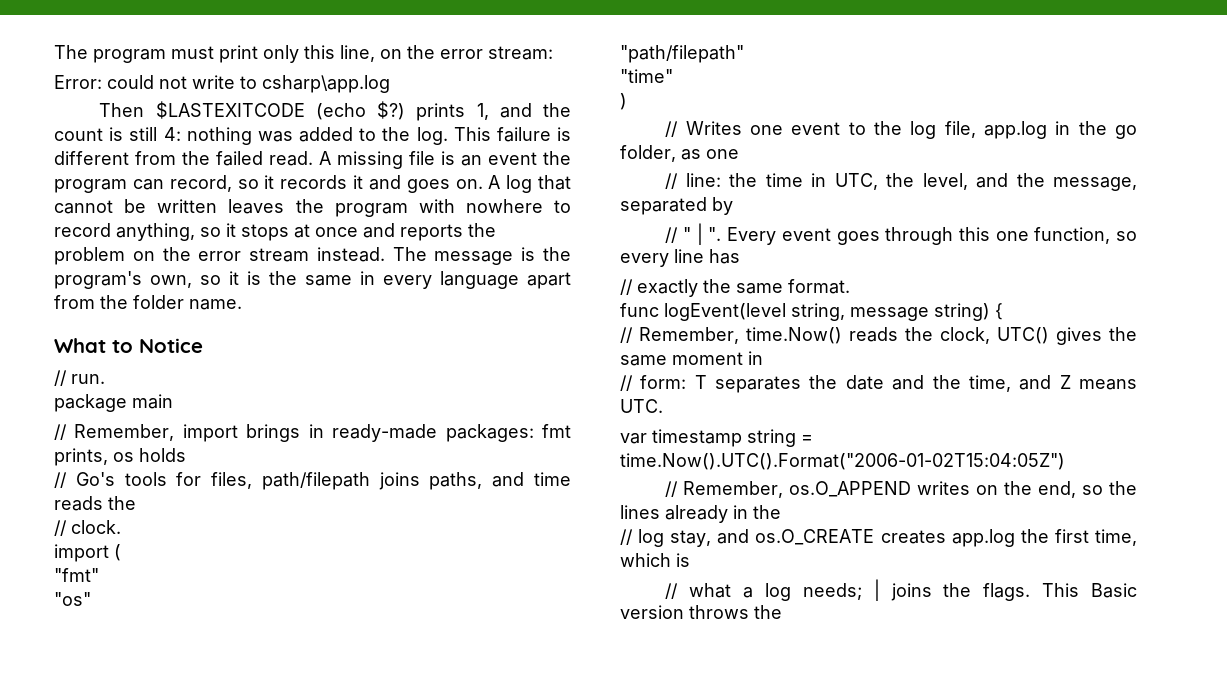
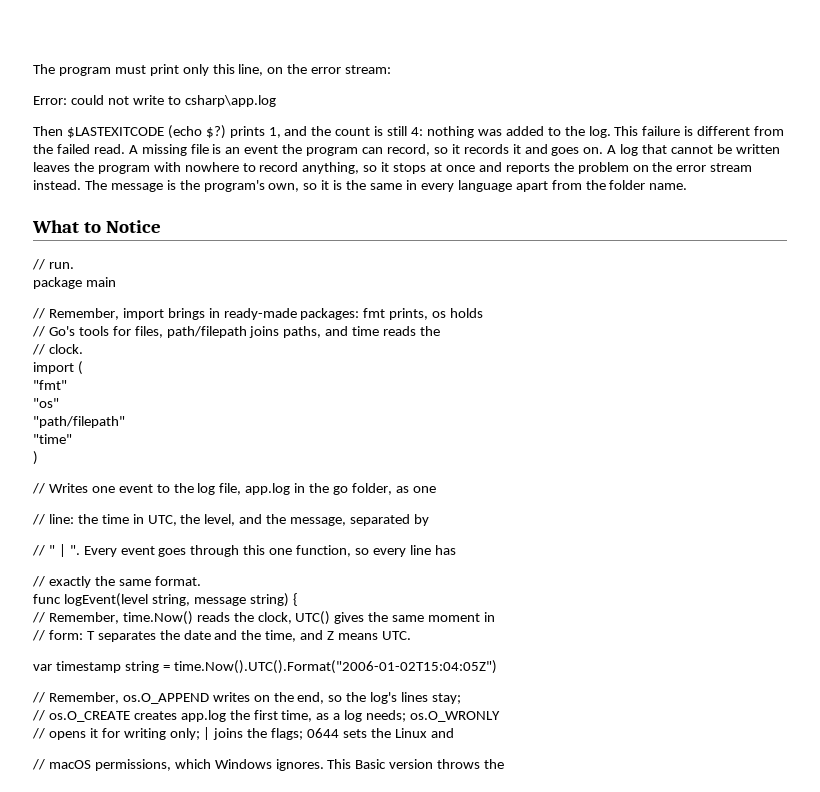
[620,505,781,523] [620,529,750,547] lines already in the // // log stay, and -> [370,692,462,704] [32,710,45,721] log's lines stay; // //
[620,553,690,567] [665,579,1031,601] which is // // what a log needs; | joins the flags. -> [316,710,501,722] [32,727,454,740] [32,759,324,771] as a log needs; os.O_WRONLY // // opens it for writing only; | joins the flags; 0644 sets the Linux and // // macOS permissions, which Windows ignores.

